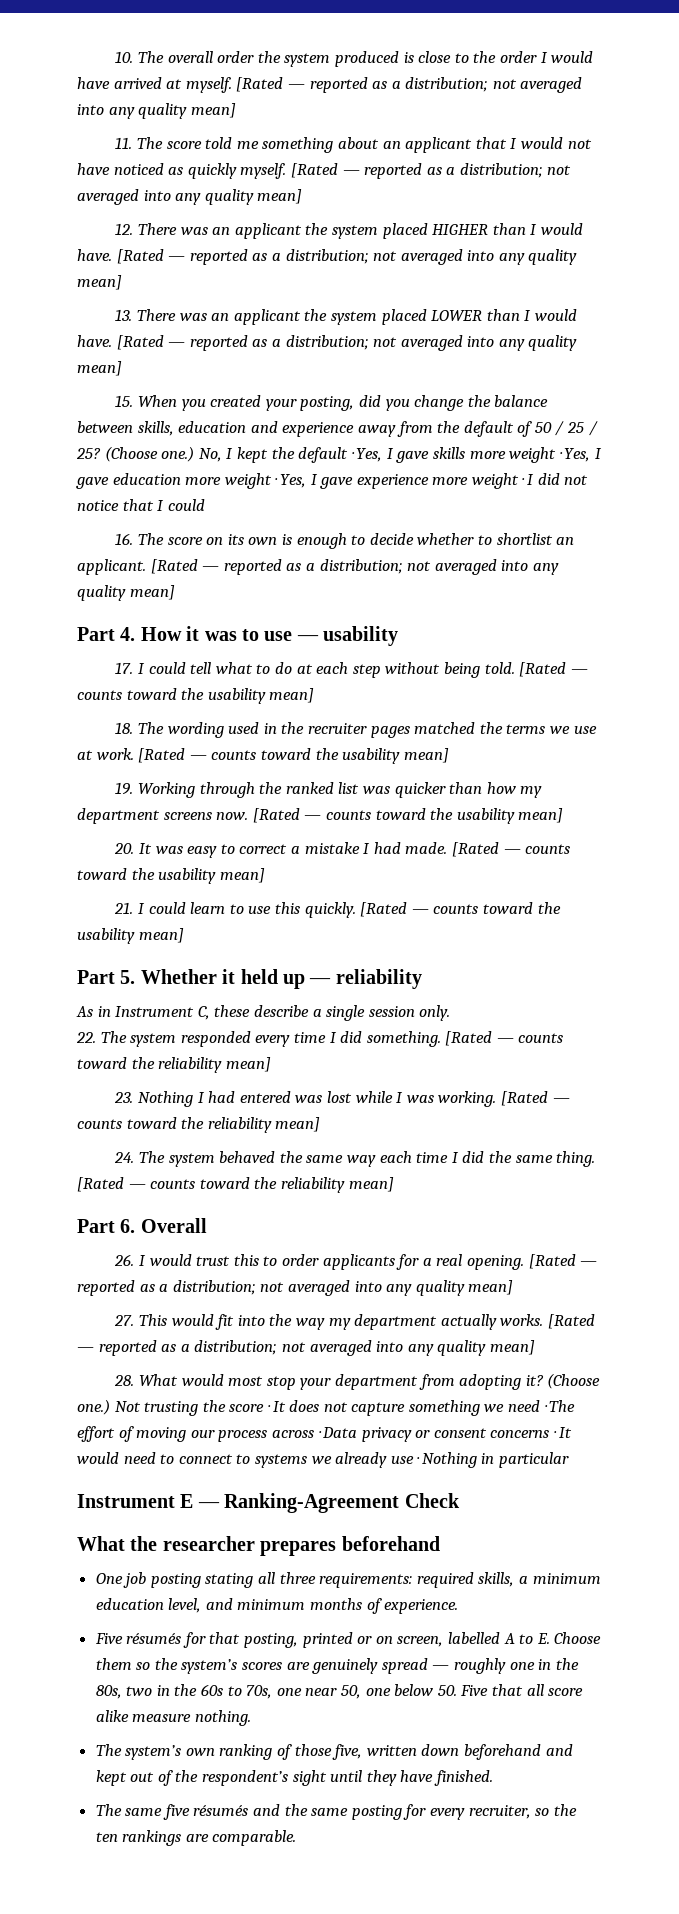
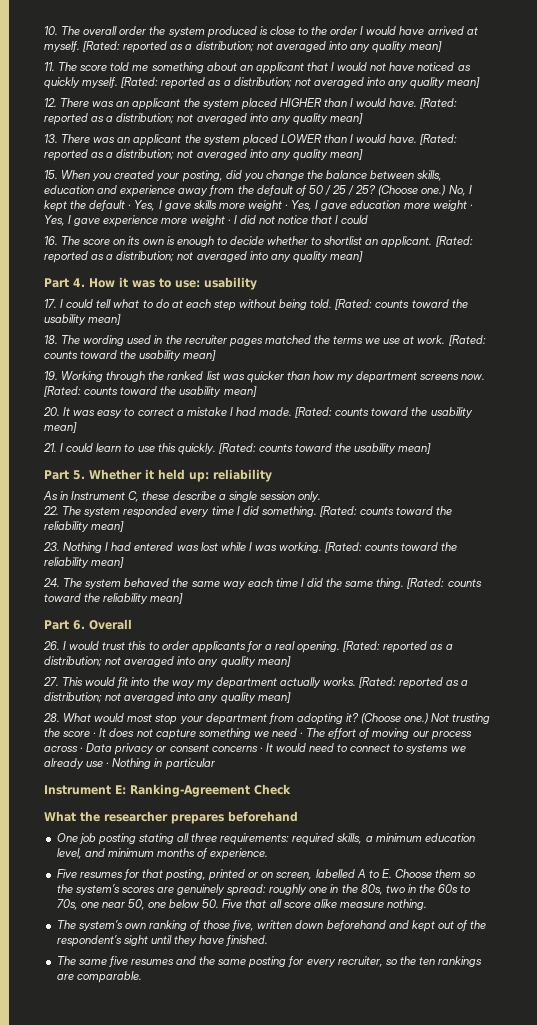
[236,77,305,92] [Rated — -> [83,41,121,52] [Rated:
[290,163,360,178] [Rated — -> [121,77,159,88] [Rated:
[116,249,186,264] [Rated — -> [420,98,458,109] [Rated:
[116,335,186,350] [Rated — -> [420,134,458,145] [Rated:
[150,559,220,574] [Rated — -> [435,236,473,247] [Rated:
[264,631,319,641] use — -> [175,280,200,288] use:
[519,662,588,677] [Rated — -> [335,299,373,310] [Rated:
[138,748,207,763] [Rated — -> [448,335,486,346] [Rated:
[252,808,322,823] [Rated — -> [44,386,81,397] [Rated:
[451,842,521,857] [Rated — -> [295,407,333,418] [Rated:
[360,902,429,917] [Rated — -> [218,443,256,454] [Rated:
[283,974,332,989] up — -> [189,472,209,482] up:
[445,1031,514,1046] [Rated — -> [319,506,357,517] [Rated:
[500,1091,570,1106] [Rated — -> [325,542,363,553] [Rated:
[77,1177,146,1192] [Rated — -> [407,578,445,589] [Rated:
[528,1254,598,1269] [Rated — -> [343,641,381,652] [Rated:
[547,1314,595,1329] [77,1347,94,1352] [Rated — -> [359,677,397,688] [Rated:
[180,1494,220,1508] E — -> [115,785,126,794] E:
[126,1633,182,1644] résumés -> [79,872,123,878] resumes
[381,1658,450,1674] spread — -> [227,884,267,896] spread:
[193,1805,249,1816] résumés -> [130,959,174,965] resumes

